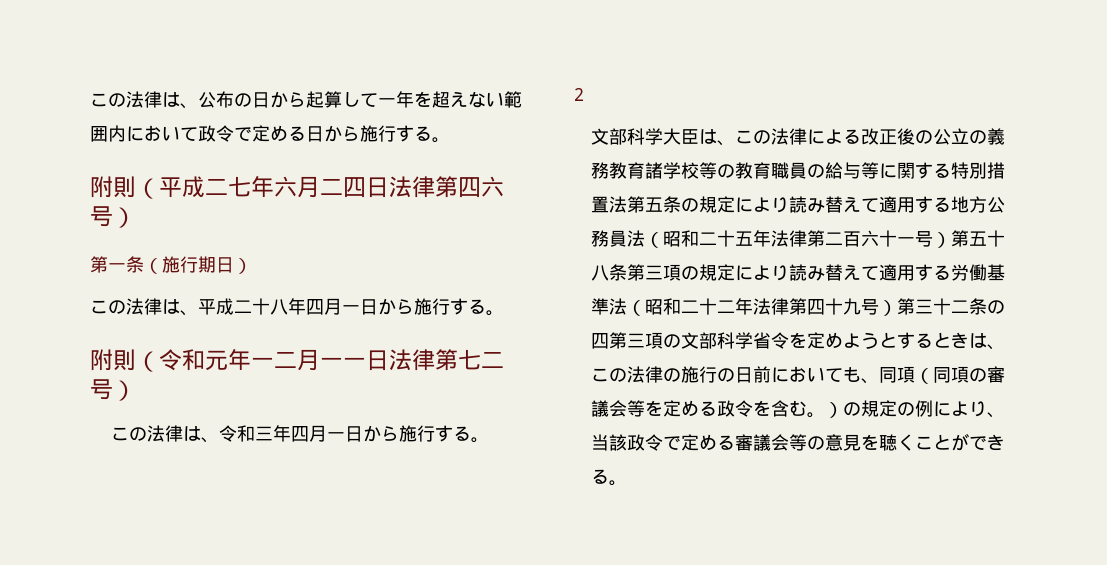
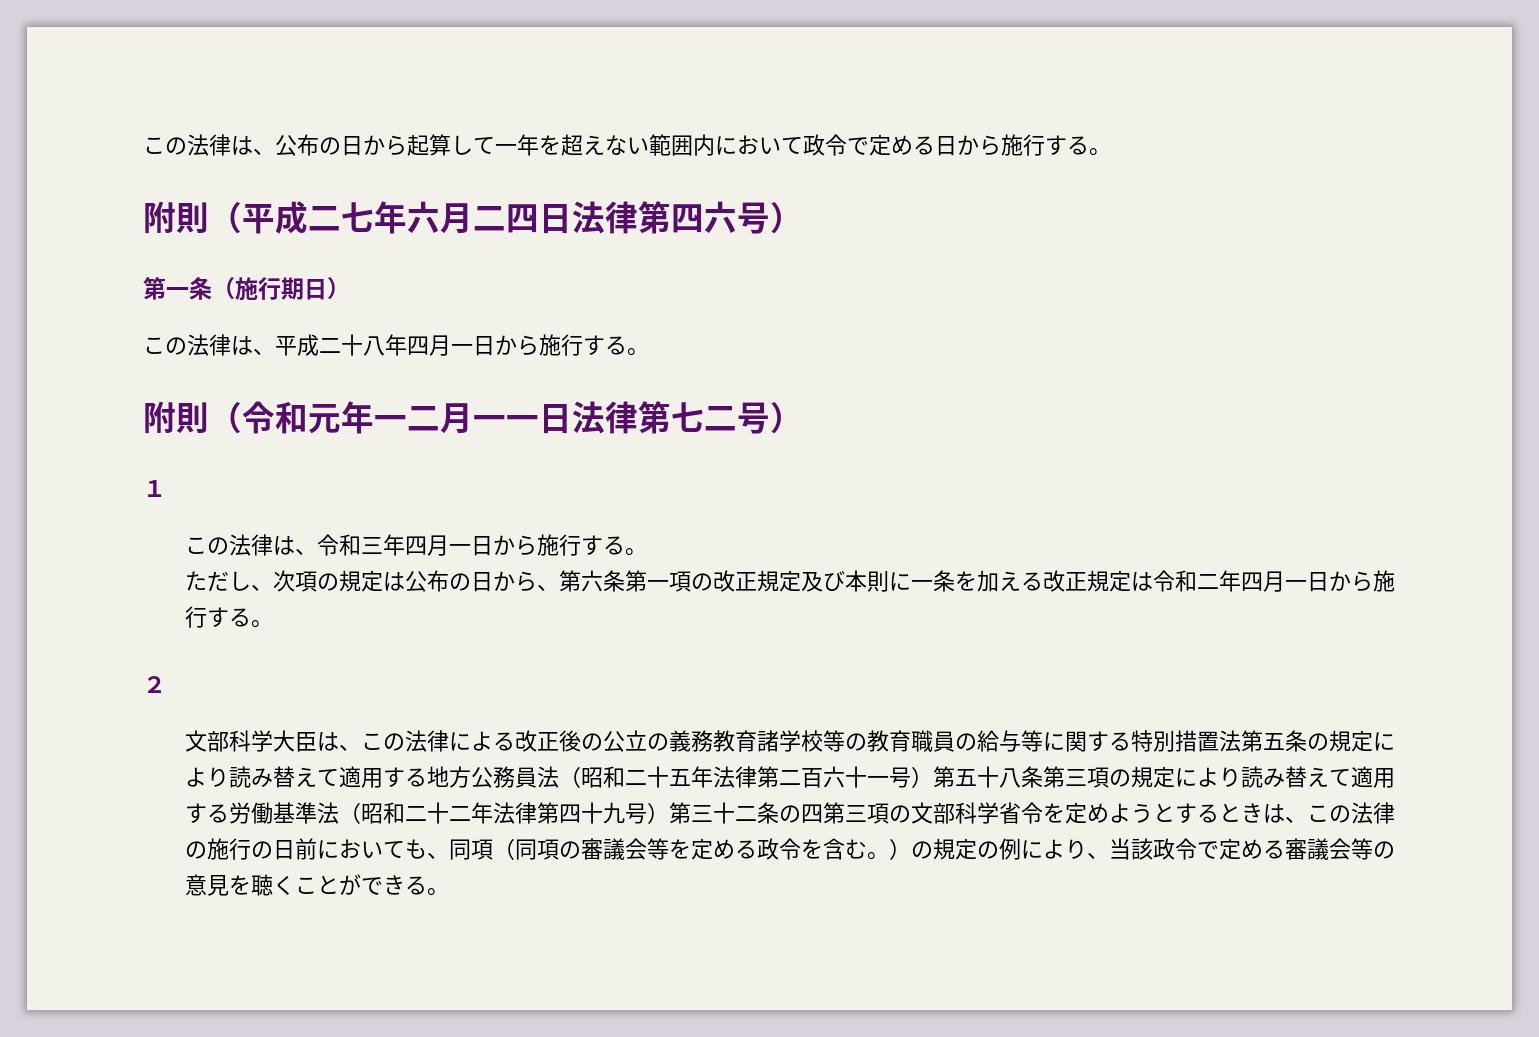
(136, 390) none -> [143,480,166,497] // １
(490, 440) none -> [185,570,1396,592] [185,606,274,628] // ただし、次項の規定は公布の日から、第六条第一項の改正規定及び本則に一条を加える改正規定は令和二年四月一日から施行する。

